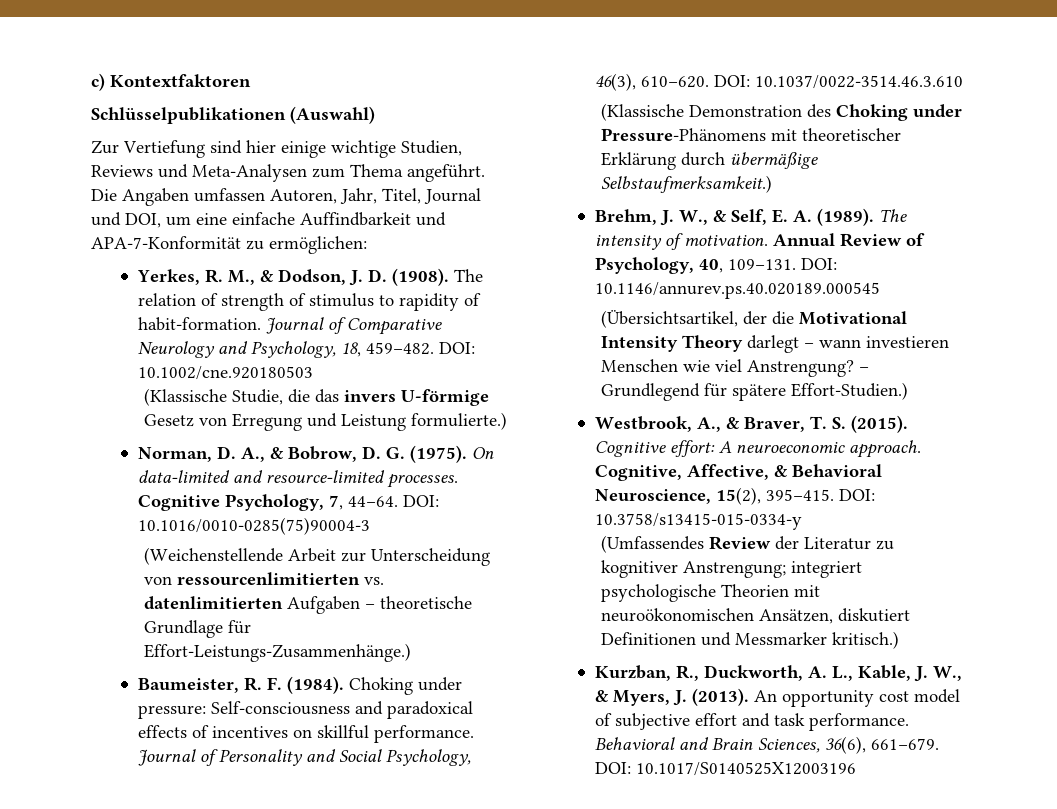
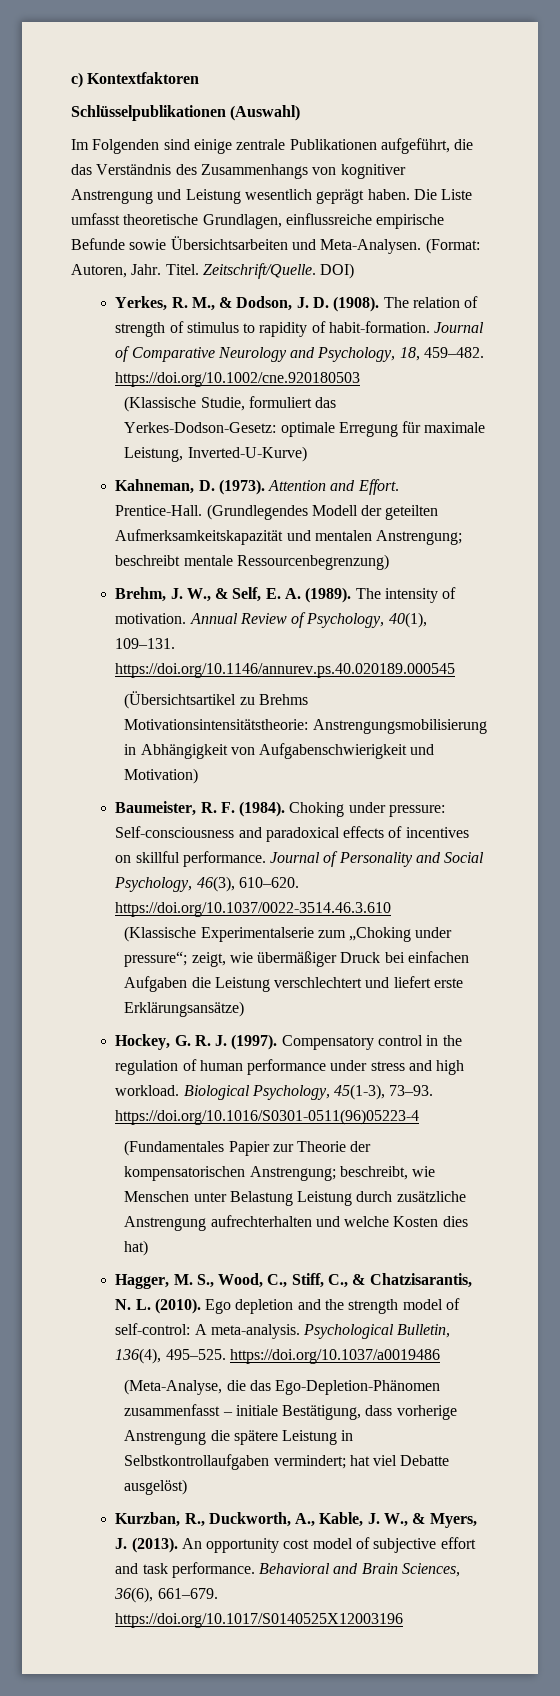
[91,140,462,158] [91,164,485,182] [91,188,481,206] [91,212,446,228] [91,236,367,254] Zur Vertiefung sind hier einige wichtige Studien, Reviews und Meta-Analysen zum Thema angeführt. Die Angaben umfassen Autoren, Jahr, Titel, Journal und DOI, um eine einfache Auffindbarkeit und APA-7-Konformität zu ermöglichen: -> [71,138,474,154] [71,164,406,179] [71,189,473,204] [71,213,445,229] [71,236,480,254] [71,263,355,279] Im Folgenden sind einige zentrale Publikationen aufgeführt, die das Verständnis des Zusammenhangs von kognitiver Anstrengung und Leistung wesentlich geprägt haben. Die Liste umfasst theoretische Grundlagen, einflussreiche empirische Befunde sowie Übersichtsarbeiten und Meta-Analysen. (Format: Autoren, Jahr. Titel. Zeitschrift/Quelle. DOI)
[438,342,475,354] [137,366,313,380] DOI: 10.1002/cne.920180503 -> [115,372,361,387] https://doi.org/10.1002/cne.920180503
[287,389,489,406] [143,412,507,431] [137,445,494,463] [137,470,458,488] [137,494,439,511] [137,517,370,535] [143,547,490,566] [143,572,384,586] [143,596,472,614] [143,620,251,638] [143,643,411,662] die das invers U-förmige Gesetz von Erregung und Leistung formulierte.) // Norman, D. A., & Bobrow, D. G. (1975). On data-limited and resource-limited processes. Cognitive Psychology, 7, 44–64. DOI: 10.1016/0010-0285(75)90004-3 // (Weichenstellende Arbeit zur Unterscheidung von ressourcenlimitierten vs. datenlimitierten Aufgaben – theoretische Grundlage für Effort-Leistungs-Zusammenhänge.) -> [248,396,337,408] [124,421,486,437] [124,446,307,462] [115,479,399,495] [115,504,439,520] [115,529,463,545] [115,554,389,570] [115,587,457,603] [115,612,427,628] [115,638,176,649] [115,663,456,678] [124,691,308,709] [124,719,487,734] [124,743,435,759] [124,768,199,784] formuliert das Yerkes-Dodson-Gesetz: optimale Erregung für maximale Leistung, Inverted-U-Kurve) // Kahneman, D. (1973). Attention and Effort. Prentice-Hall. (Grundlegendes Modell der geteilten Aufmerksamkeitskapazität und mentalen Anstrengung; beschreibt mentale Ressourcenbegrenzung) // Brehm, J. W., & Self, E. A. (1989). The intensity of motivation. Annual Review of Psychology, 40(1), 109–131. https://doi.org/10.1146/annurev.ps.40.020189.000545 // (Übersichtsartikel zu Brehms Motivationsintensitätstheorie: Anstrengungsmobilisierung in Abhängigkeit von Aufgabenschwierigkeit und Motivation)
[713,75,963,89] [600,103,962,121] [600,128,901,142] [600,152,818,170] [600,175,772,193] [594,208,907,226] [594,233,925,250] [594,257,837,274] [594,282,880,299] [600,310,907,328] [600,335,949,353] [600,359,869,377] [600,382,908,401] [594,415,908,433] [594,440,921,458] [594,464,882,481] [594,487,875,505] [594,513,802,530] [600,535,894,553] [600,560,862,578] [600,584,820,602] [600,608,910,624] [600,631,899,649] DOI: 10.1037/0022-3514.46.3.610 // (Klassische Demonstration des Choking under Pressure-Phänomens mit theoretischer Erklärung durch übermäßige Selbstaufmerksamkeit.) // Brehm, J. W., & Self, E. A. (1989). The intensity of motivation. Annual Review of Psychology, 40, 109–131. DOI: 10.1146/annurev.ps.40.020189.000545 // (Übersichtsartikel, der die Motivational Intensity Theory darlegt – wann investieren Menschen wie viel Anstrengung? – Grundlegend für spätere Effort-Studien.) // Westbrook, A., & Braver, T. S. (2015). Cognitive effort: A neuroeconomic approach. Cognitive, Affective, & Behavioral Neuroscience, 15(2), 395–415. DOI: 10.3758/s13415-015-0334-y // (Umfassendes Review der Literatur zu kognitiver Anstrengung; integriert psychologische Theorien mit neuroökonomischen Ansätzen, diskutiert Definitionen und Messmarker kritisch.) -> [115,902,392,917] [124,926,453,942] [124,951,470,967] [124,976,464,992] [124,1001,245,1017] [115,1034,462,1050] [115,1059,465,1075] [115,1084,434,1100] [115,1109,420,1125] [124,1140,372,1156] [124,1166,436,1181] [124,1191,466,1206] [124,1215,468,1231] [124,1240,149,1256] [115,1273,472,1289] [115,1298,461,1314] [115,1323,451,1339] [115,1348,440,1364] [124,1379,441,1395] [124,1404,457,1420] [124,1430,354,1445] [124,1454,450,1470] [124,1479,188,1495] https://doi.org/10.1037/0022-3514.46.3.610 // (Klassische Experimentalserie zum „Choking under pressure“; zeigt, wie übermäßiger Druck bei einfachen Aufgaben die Leistung verschlechtert und liefert erste Erklärungsansätze) // Hockey, G. R. J. (1997). Compensatory control in the regulation of human performance under stress and high workload. Biological Psychology, 45(1-3), 73–93. https://doi.org/10.1016/S0301-0511(96)05223-4 // (Fundamentales Papier zur Theorie der kompensatorischen Anstrengung; beschreibt, wie Menschen unter Belastung Leistung durch zusätzliche Anstrengung aufrechterhalten und welche Kosten dies hat) // Hagger, M. S., Wood, C., Stiff, C., & Chatzisarantis, N. L. (2010). Ego depletion and the strength model of self-control: A meta-analysis. Psychological Bulletin, 136(4), 495–525. https://doi.org/10.1037/a0019486 // (Meta-Analyse, die das Ego-Depletion-Phänomen zusammenfasst – initiale Bestätigung, dass vorherige Anstrengung die spätere Leistung in Selbstkontrollaufgaben vermindert; hat viel Debatte ausgelöst)
[807,666,853,681] A. L., -> [295,1513,316,1527] A.,
[594,762,856,776] DOI: 10.1017/S0140525X12003196 -> [115,1613,404,1628] https://doi.org/10.1017/S0140525X12003196

